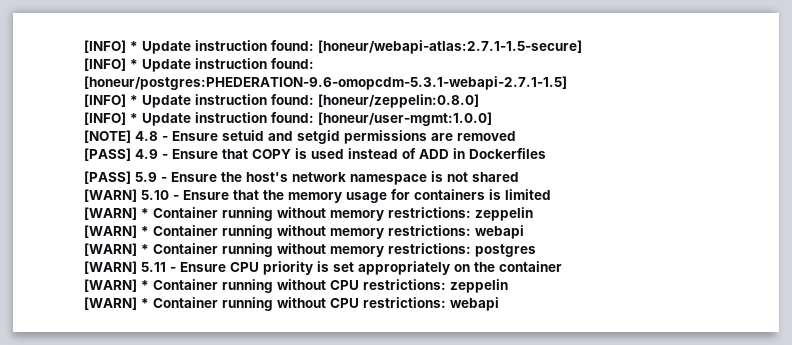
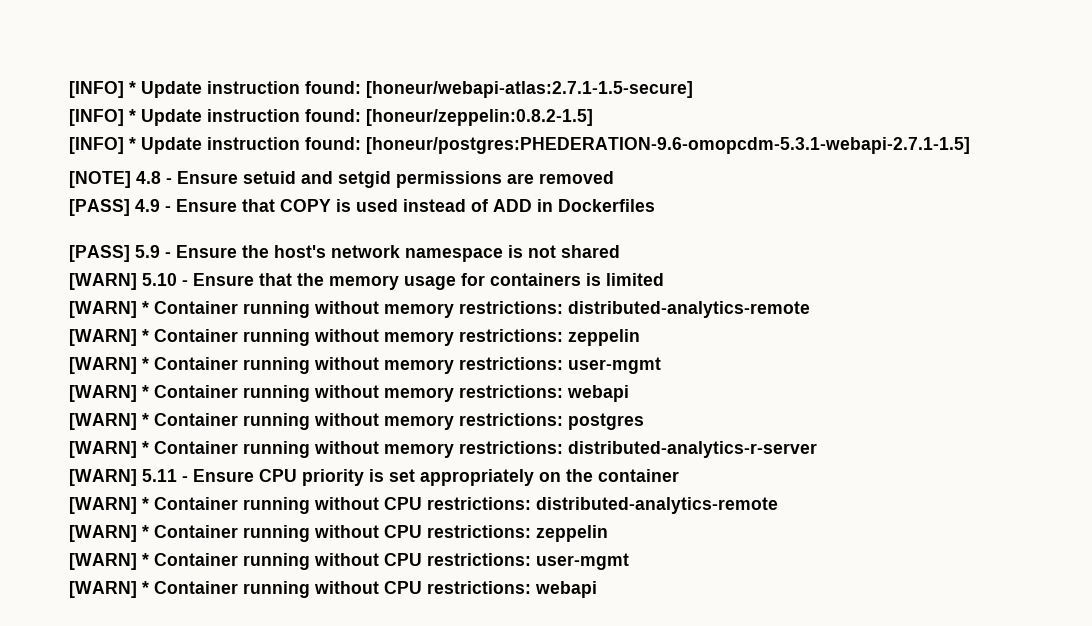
[84,76,567,90] [84,94,479,108] [84,112,492,126] [honeur/postgres:PHEDERATION-9.6-omopcdm-5.3.1-webapi-2.7.1-1.5] // [INFO] * Update instruction found: [honeur/zeppelin:0.8.0] // [INFO] * Update instruction found: [honeur/user-mgmt:1.0.0] -> [366,109,593,126] [69,137,970,154] [honeur/zeppelin:0.8.2-1.5] // [INFO] * Update instruction found: [honeur/postgres:PHEDERATION-9.6-omopcdm-5.3.1-webapi-2.7.1-1.5]
(551, 194) none -> [69,301,810,318] // [WARN] * Container running without memory restrictions: distributed-analytics-remote
(533, 214) none -> [69,357,661,374] // [WARN] * Container running without memory restrictions: user-mgmt
(536, 250) none -> [69,441,817,458] // [WARN] * Container running without memory restrictions: distributed-analytics-r-server
(562, 266) none -> [69,497,778,514] // [WARN] * Container running without CPU restrictions: distributed-analytics-remote
(508, 286) none -> [69,553,629,570] // [WARN] * Container running without CPU restrictions: user-mgmt

